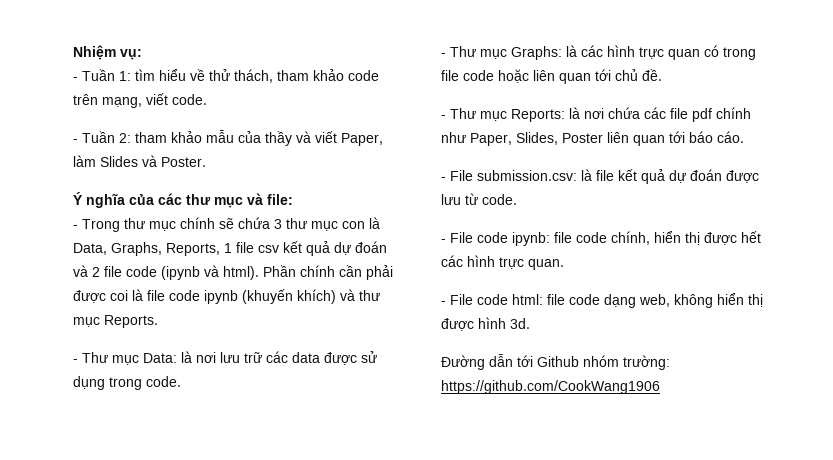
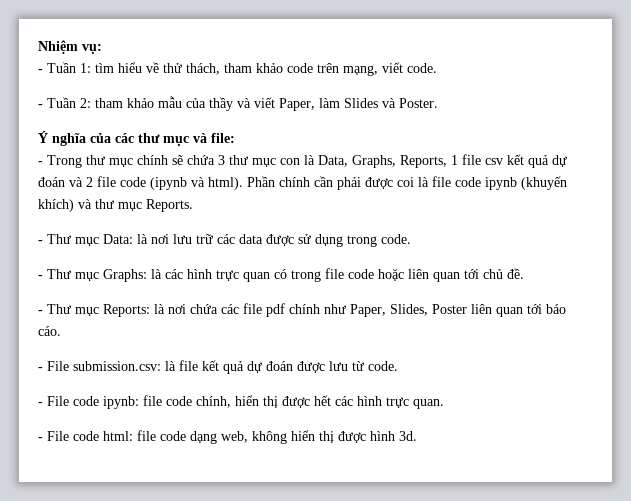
[441,354,670,370] [441,380,660,394] // Đường dẫn tới Github nhóm trường: https://github.com/CookWang1906 -> (417, 436) none

